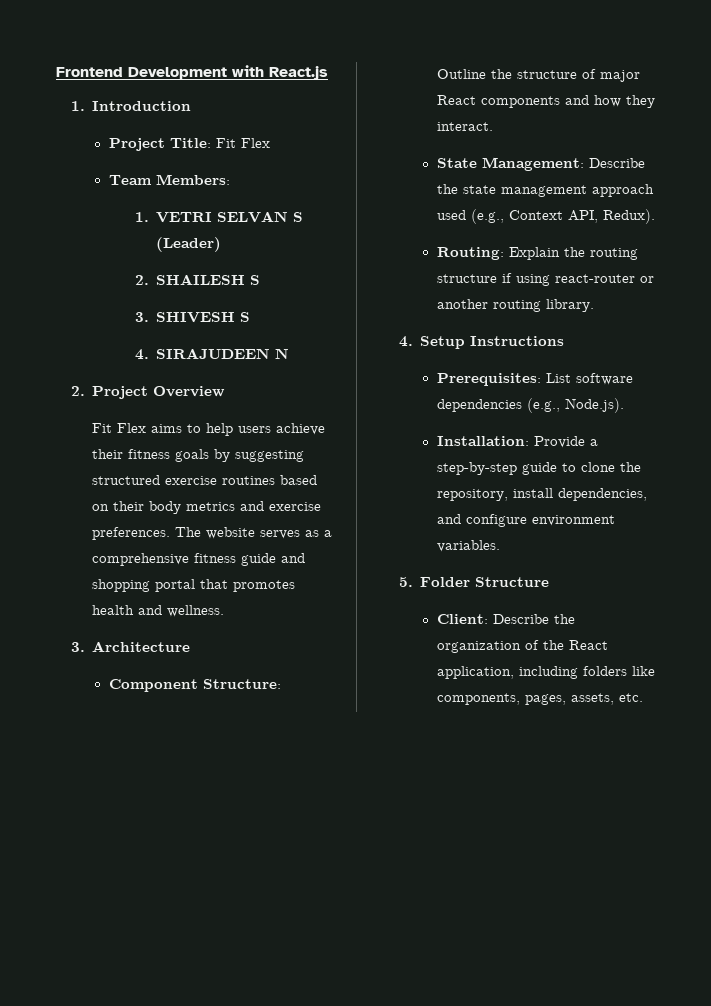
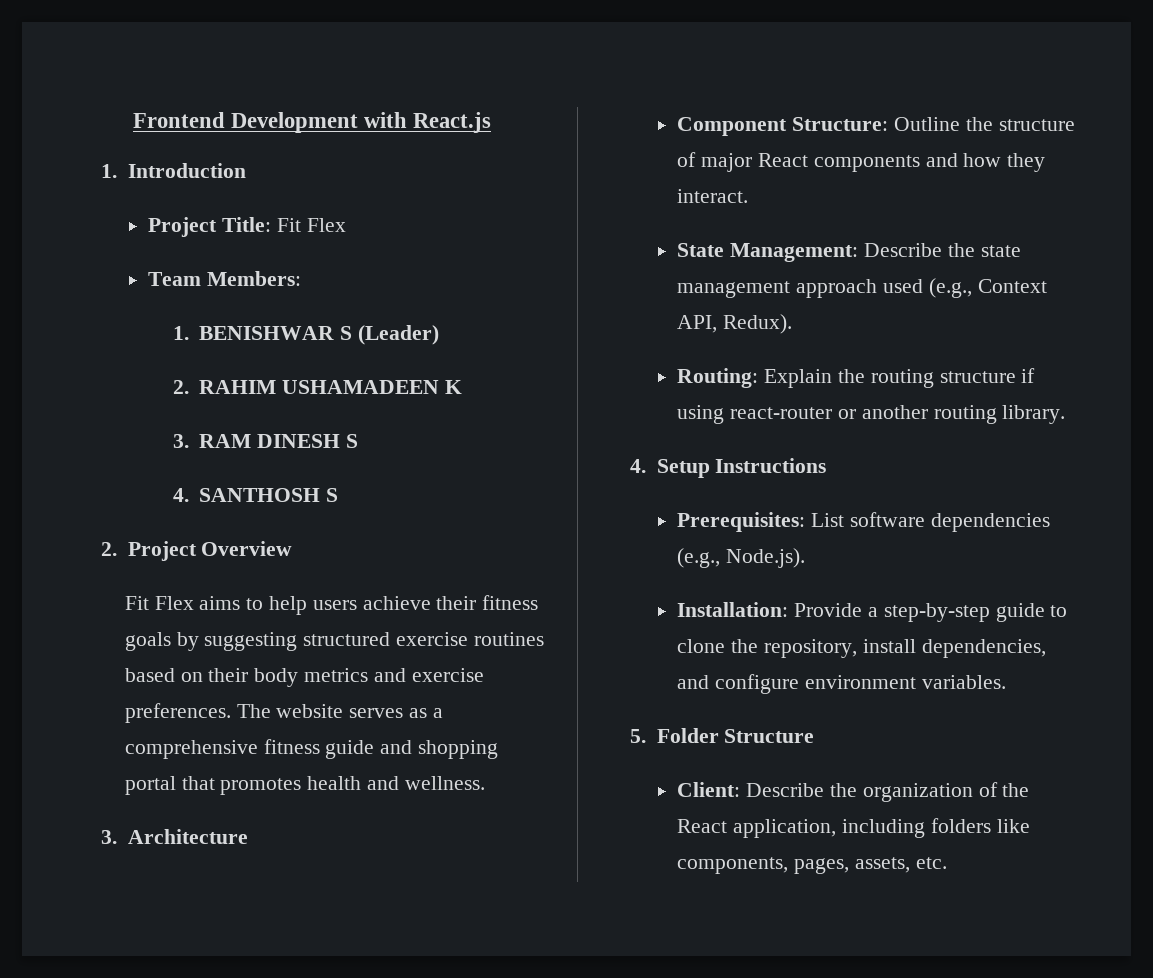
[156,211,289,223] VETRI SELVAN -> [199,326,335,340] BENISHWAR
[156,274,261,285] [134,312,251,323] [134,348,290,360] SHAILESH S // 3. SHIVESH S // 4. SIRAJUDEEN N -> [199,380,462,394] [172,434,358,448] [172,488,339,502] RAHIM USHAMADEEN K // 3. RAM DINESH S // 4. SANTHOSH S

